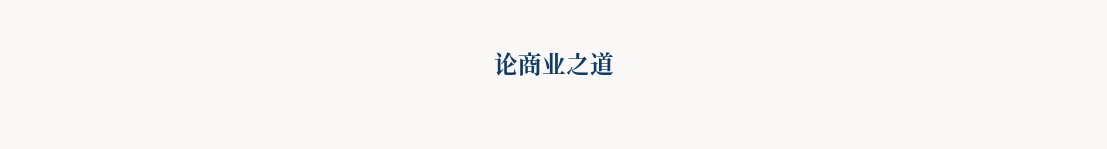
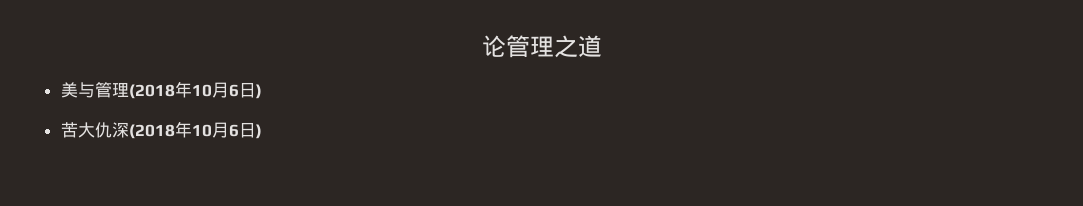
[517,52,566,76] 商业 -> [505,35,554,58] 管理
(614, 64) none -> [60,81,262,99] [60,121,262,139] // 美与管理(2018年10月6日) // 苦大仇深(2018年10月6日)

